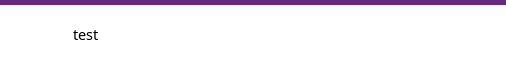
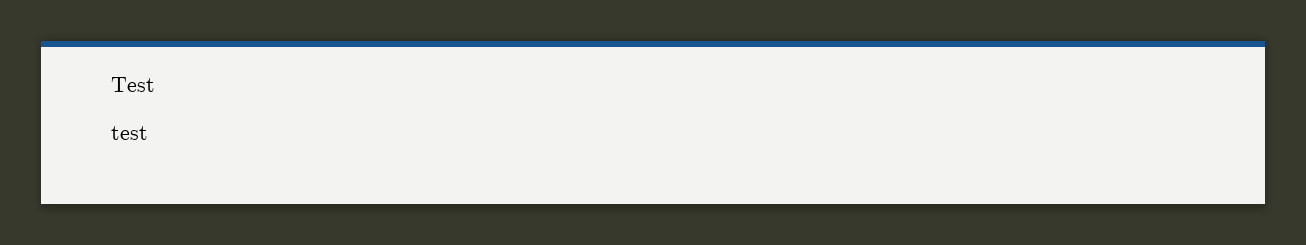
(73, 35) none -> [111,77,155,92] Test //

